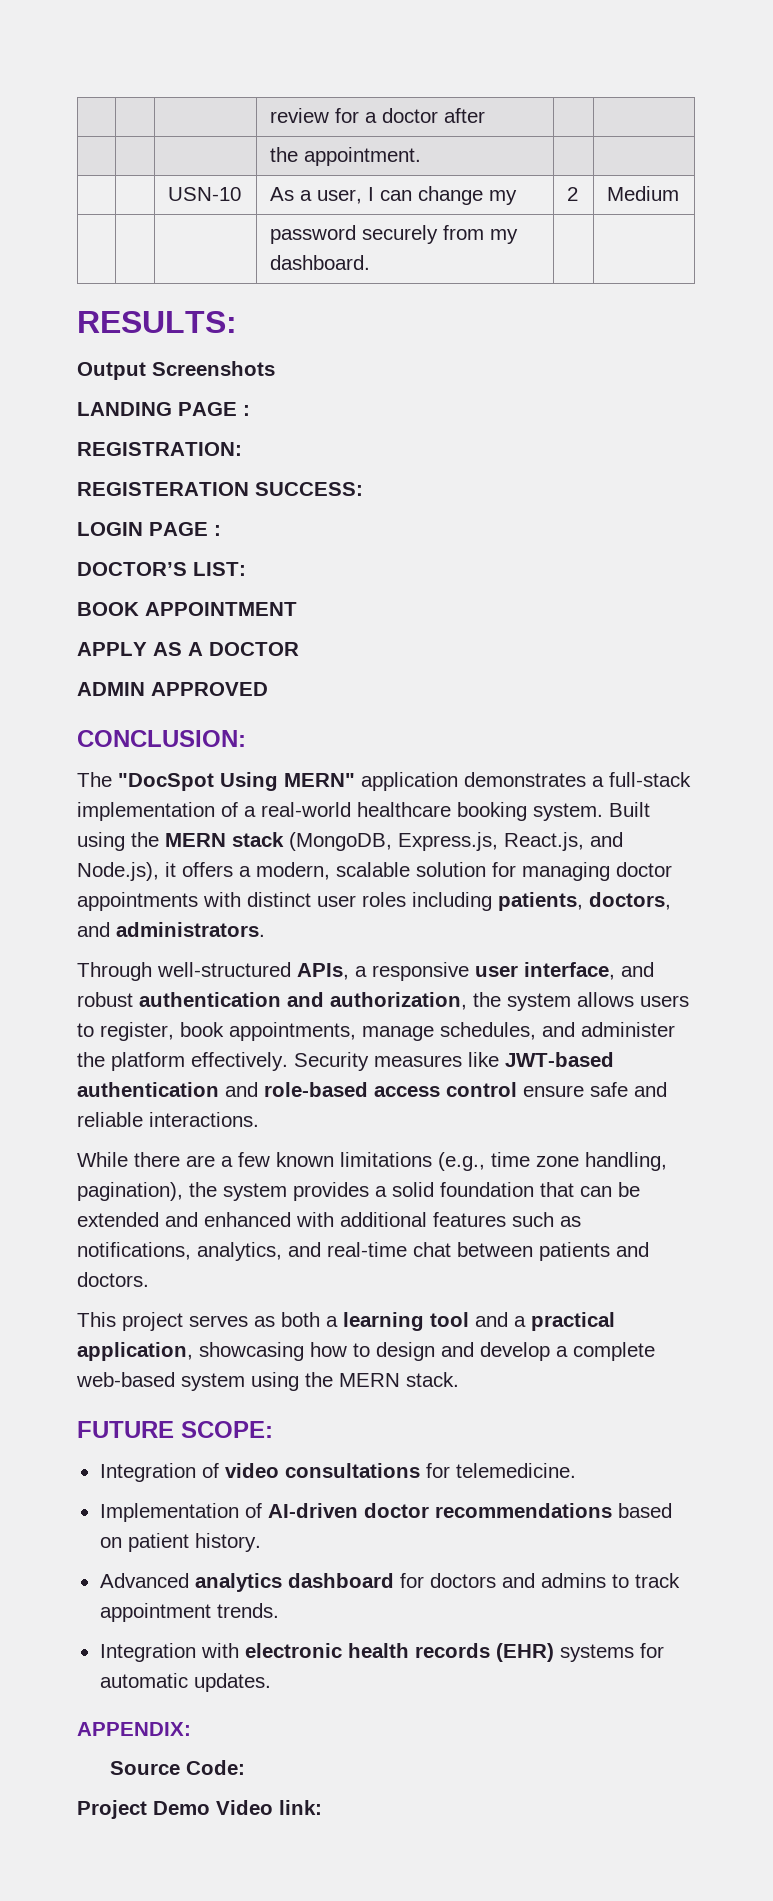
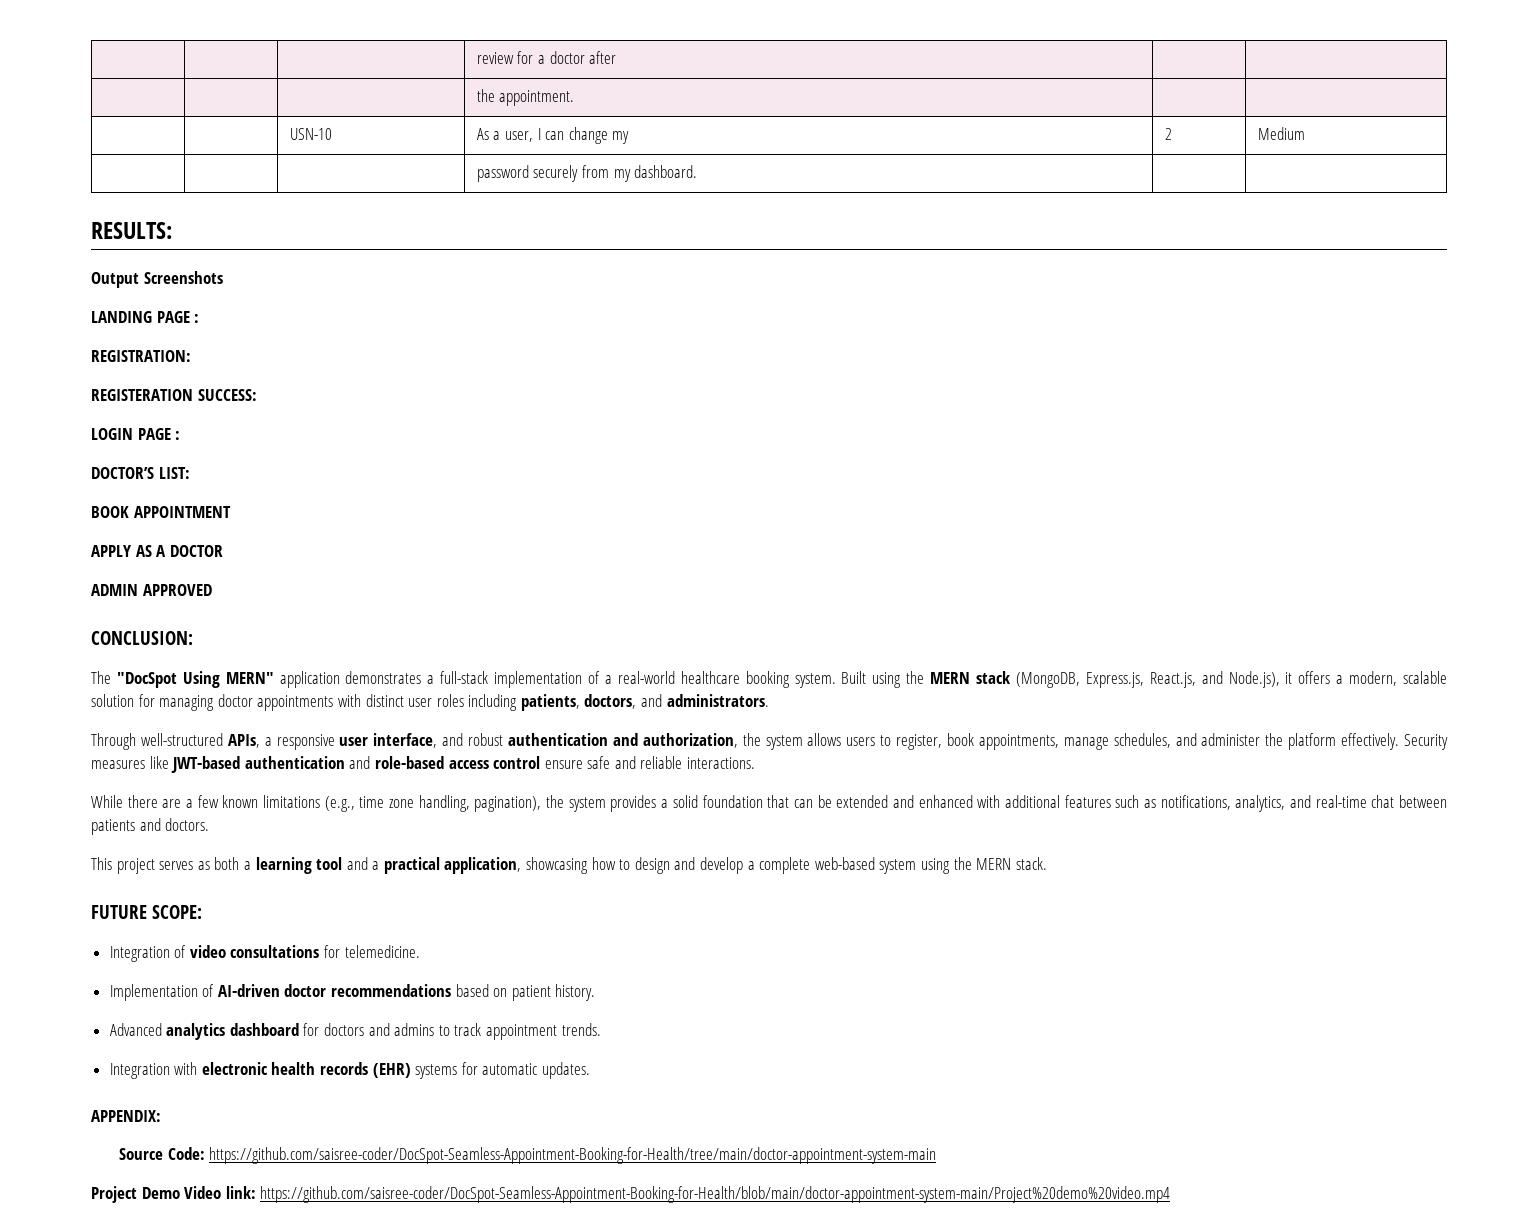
(246, 1767) none -> [209,1147,937,1164] https://github.com/saisree-coder/DocSpot-Seamless-Appointment-Booking-for-Health/tree/main/doctor-appointment-system-main
(322, 1807) none -> [260,1186,1171,1203] https://github.com/saisree-coder/DocSpot-Seamless-Appointment-Booking-for-Health/blob/main/doctor-appointment-system-main/Project%20demo%20video.mp4

